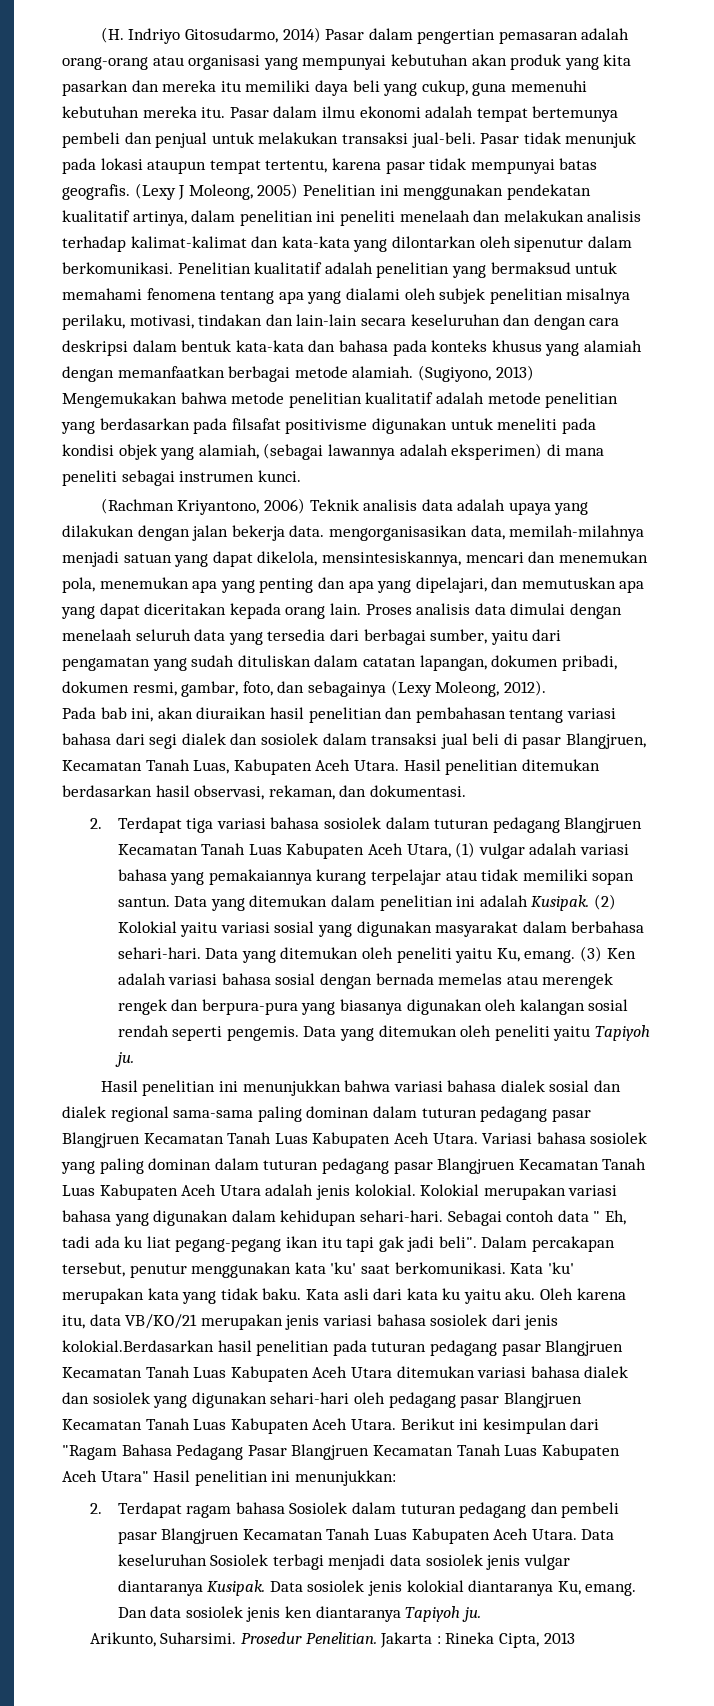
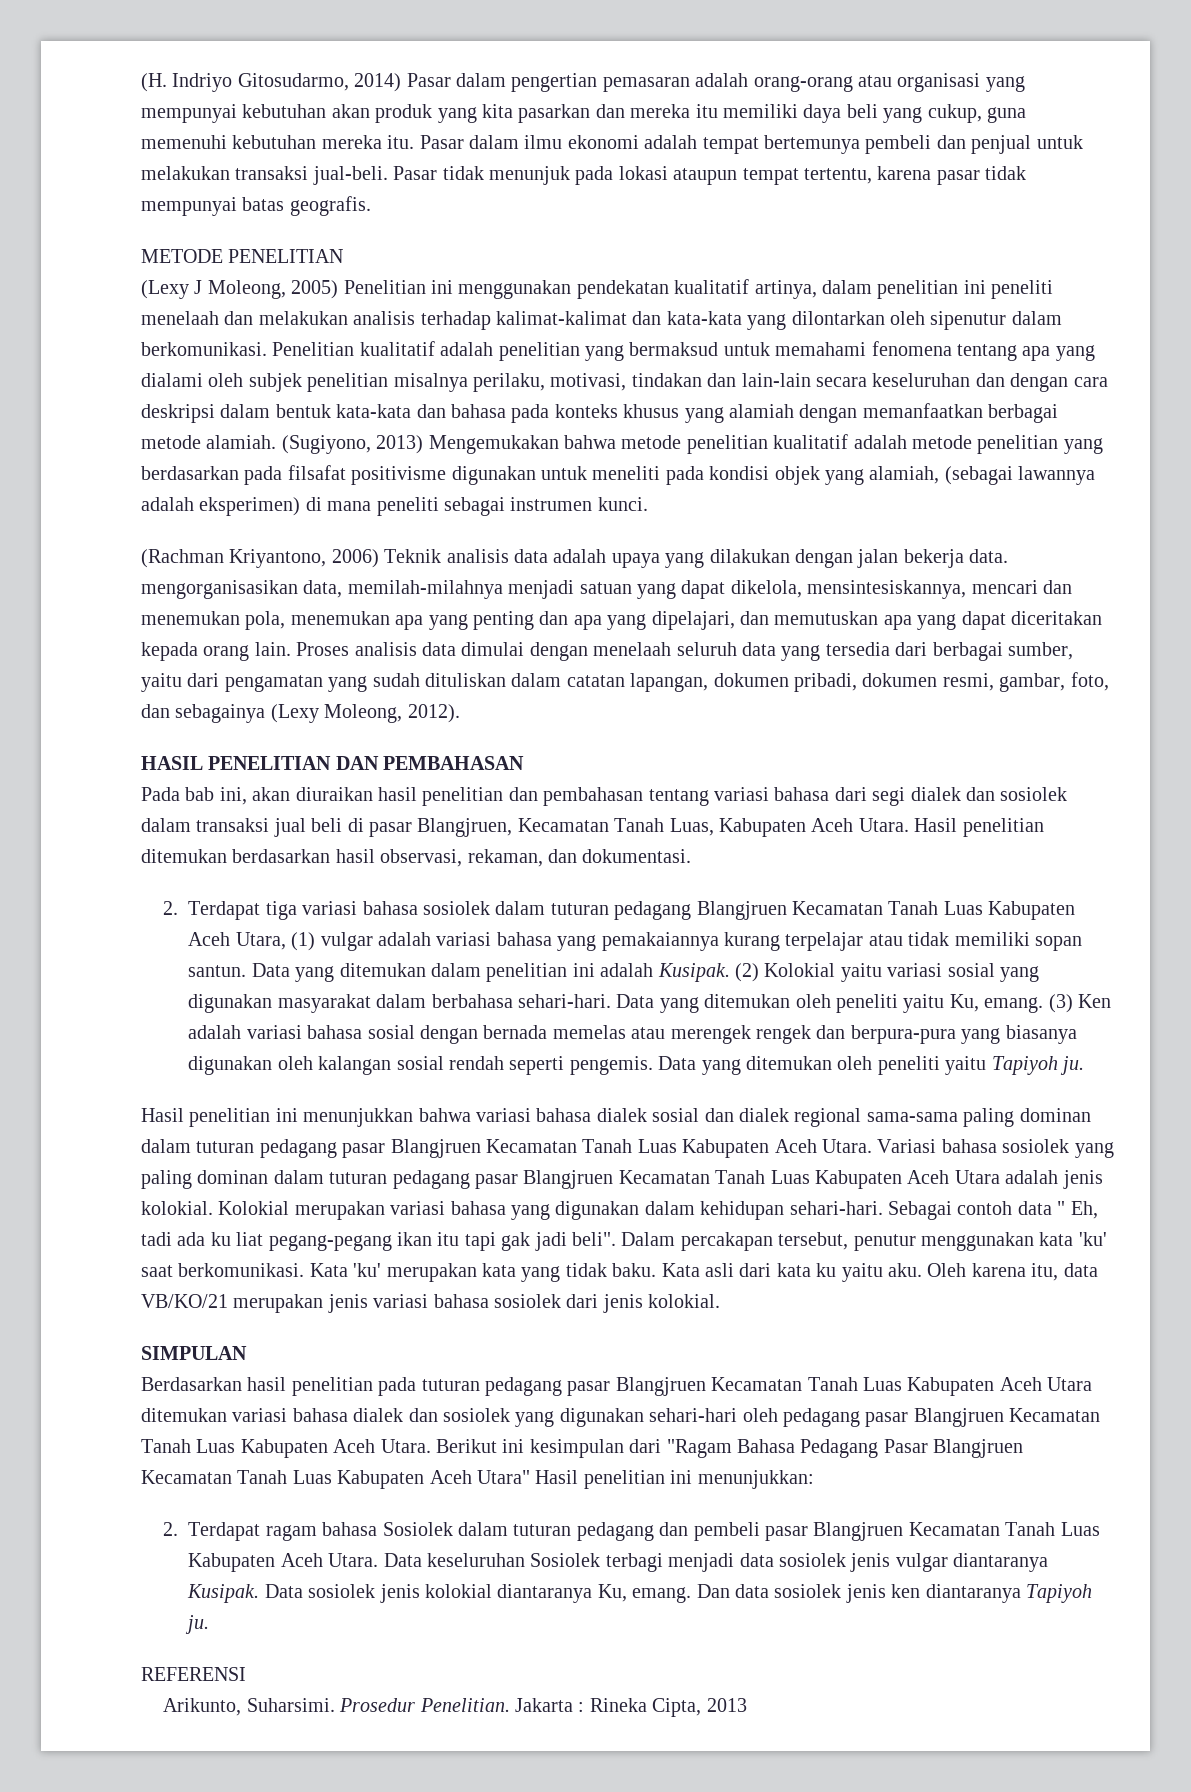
(130, 192) none -> [141,249,344,263] // METODE PENELITIAN //
(546, 688) none -> [141,756,525,770] // HASIL PENELITIAN DAN PEMBAHASAN
[62,1340,214,1352] kolokial.Berdasarkan -> [648,1294,721,1308] [141,1346,247,1360] [141,1377,242,1391] kolokial. // SIMPULAN // Berdasarkan
(481, 1614) none -> [141,1667,246,1681] // REFERENSI

